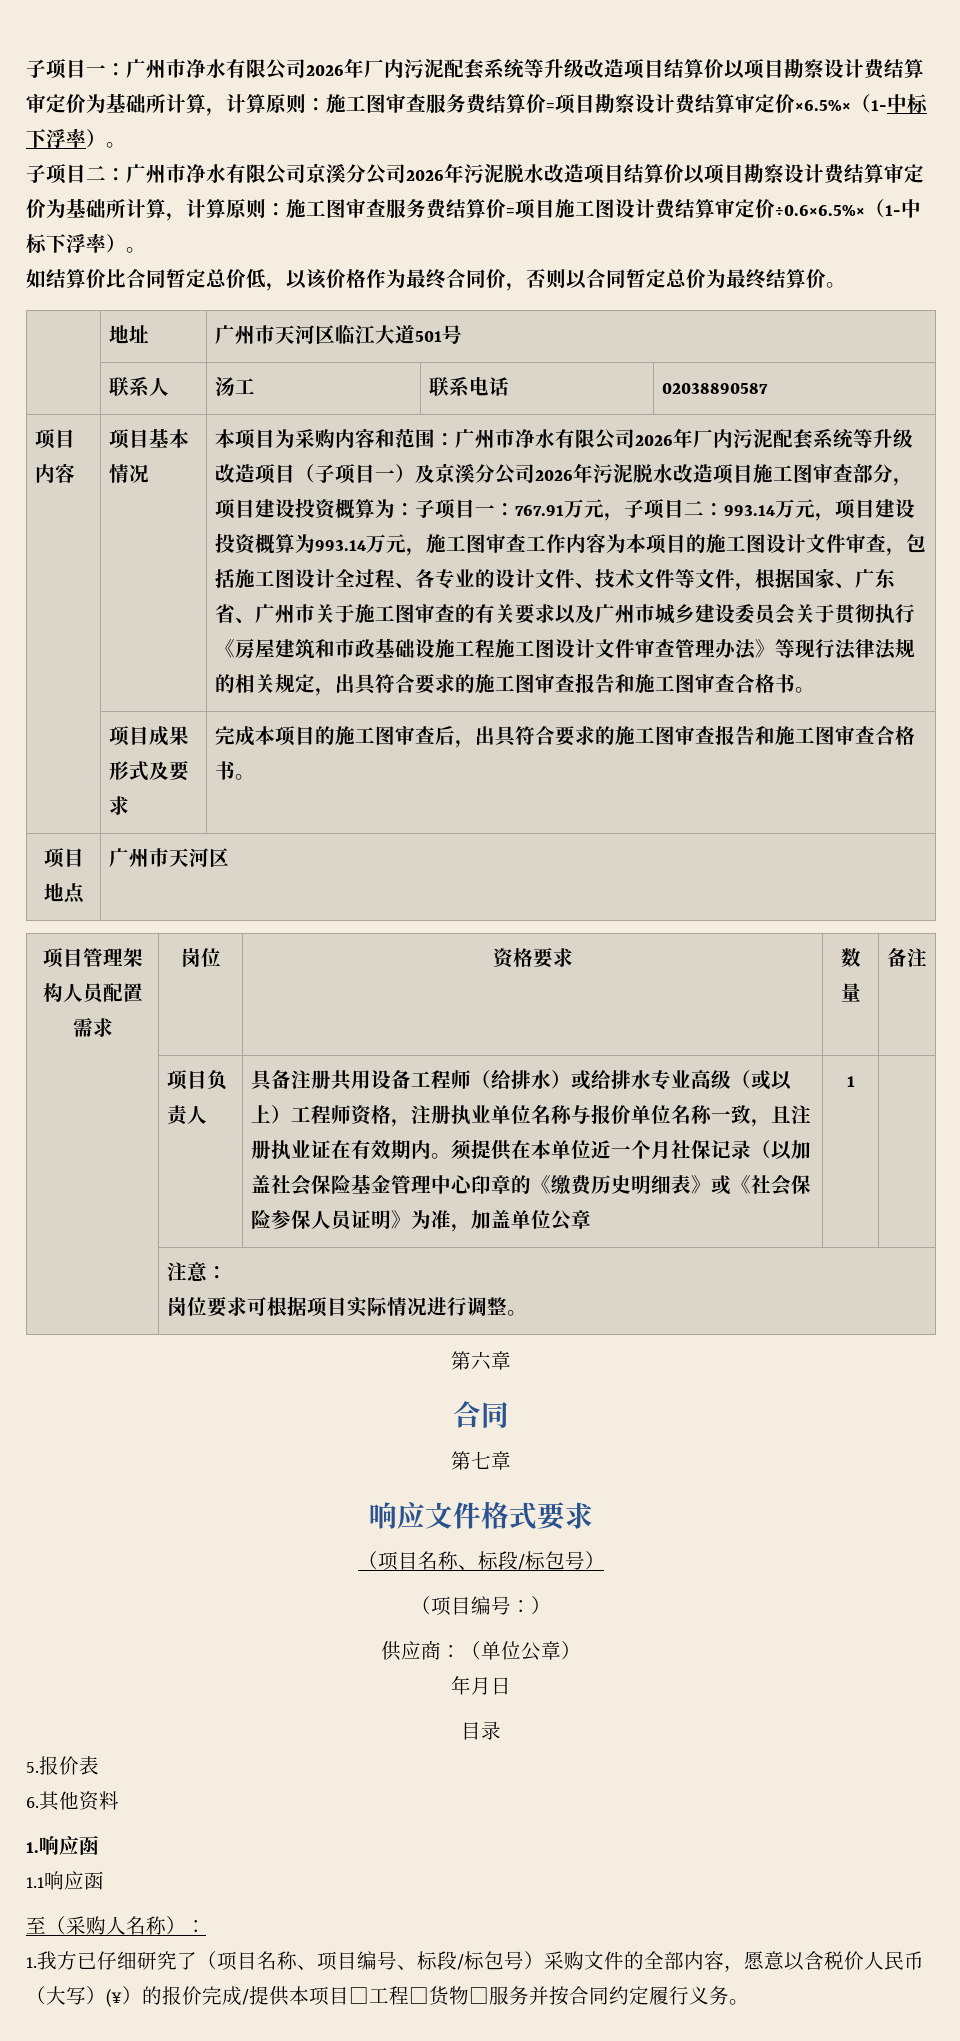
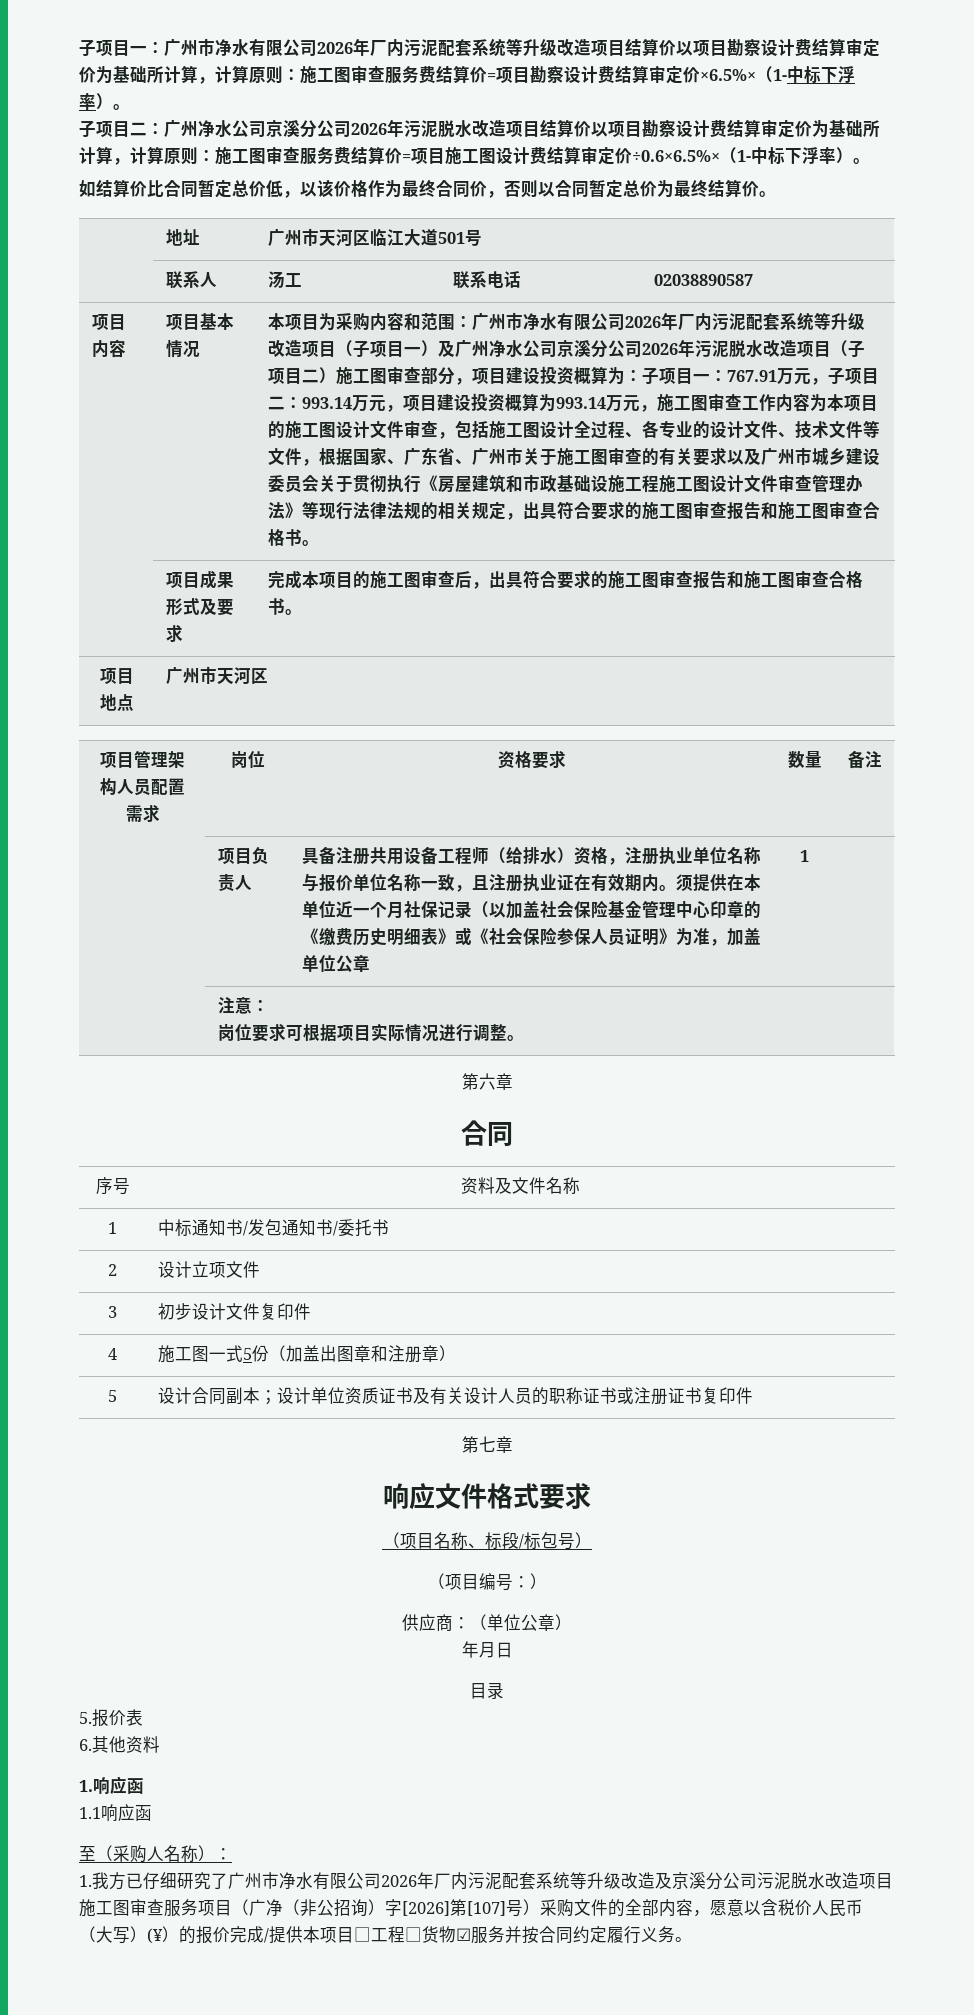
[166,164,266,183] 市净水有限 -> [198,120,232,137] 净水
[434,463,753,485] 京溪分公司2026年污泥脱水改造项目 -> [455,339,866,358] [268,367,337,384] 广州净水公司京溪分公司2026年污泥脱水改造项目（子项目二）
[570,1069,792,1090] [250,1105,351,1124] 或给排水专业高级（或以上）工程师 -> (575, 855) none
(509, 1415) none -> [95,1177,130,1195] [460,1177,580,1194] [108,1222,117,1234] [158,1219,390,1237] [108,1264,117,1276] [158,1261,261,1278] [108,1306,117,1318] [158,1303,312,1320] [108,1348,117,1360] [158,1345,457,1363] [108,1390,117,1402] [158,1387,754,1405] // 序号 | 资料及文件名称 // 1 | 中标通知书/发包通知书/委托书 // 2 | 设计立项文件 // 3 | 初步设计文件复印件 // 4 | 施工图一式5份（加盖出图章和注册章） // 5 | 设计合同副本；设计单位资质证书及有关设计人员的职称证书或注册证书复印件
[197,1951,504,1971] （项目名称、项目编号、标段/标包 -> [228,1872,893,1890] [79,1899,506,1917] 广州市净水有限公司2026年厂内污泥配套系统等升级改造及京溪分公司污泥脱水改造项目施工图审查服务项目（广净（非公招询）字[2026]第[107]
[469,1987,489,2004] □ -> [456,1928,471,1941] ☑

